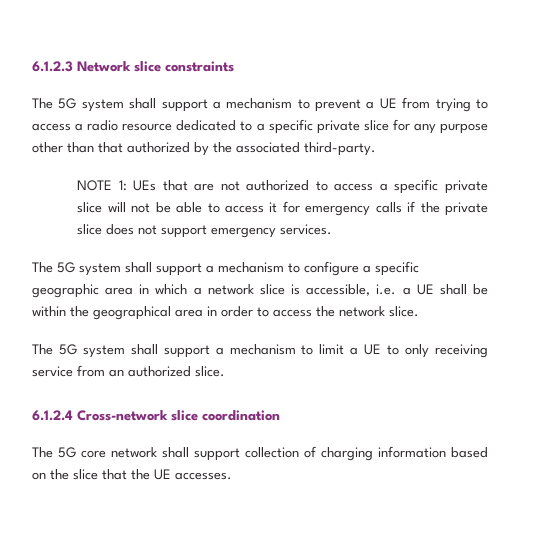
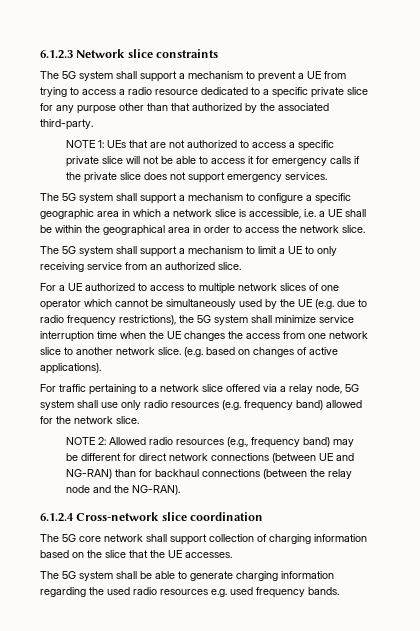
(225, 371) none -> [40,283,339,294] [40,299,367,310] [40,315,354,326] [40,331,368,342] [40,347,338,357] [40,363,101,374] [40,384,359,395] [40,400,362,411] [40,416,139,424] [66,437,355,448] [66,453,355,463] [66,469,353,479] [66,485,181,495] // For a UE authorized to access to multiple network slices of one operator which cannot be simultaneously used by the UE (e.g. due to radio frequency restrictions), the 5G system shall minimize service interruption time when the UE changes the access from one network slice to another network slice. (e.g. based on changes of active applications). // For traffic pertaining to a network slice offered via a relay node, 5G system shall use only radio resources (e.g. frequency band) allowed for the network slice. // NOTE 2: Allowed radio resources (e.g., frequency band) may be different for direct network connections (between UE and NG-RAN) than for backhaul connections (between the relay node and the NG-RAN).
(232, 476) none -> [40,571,334,581] [40,587,339,598] // The 5G system shall be able to generate charging information regarding the used radio resources e.g. used frequency bands.

